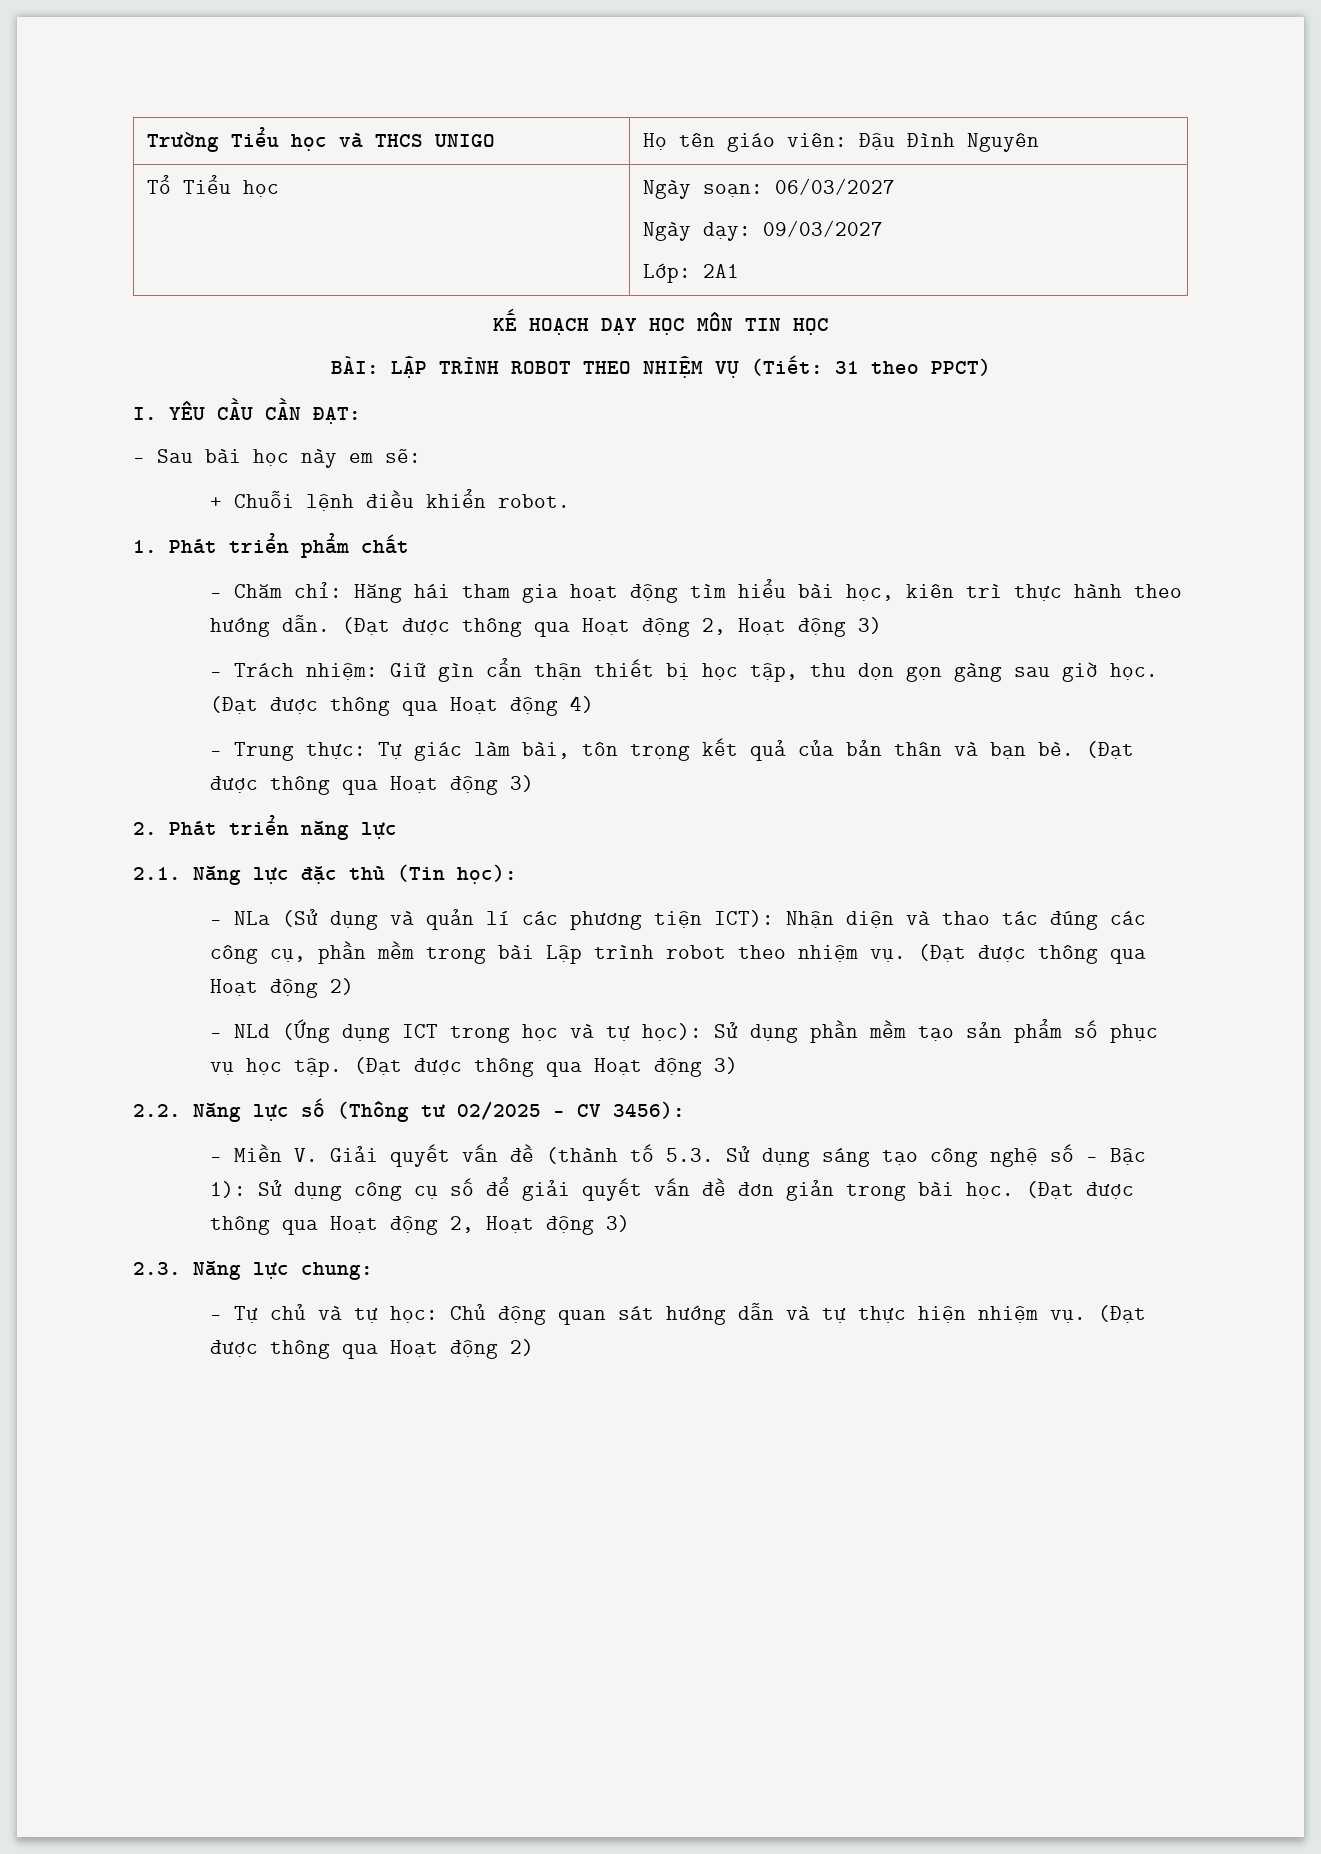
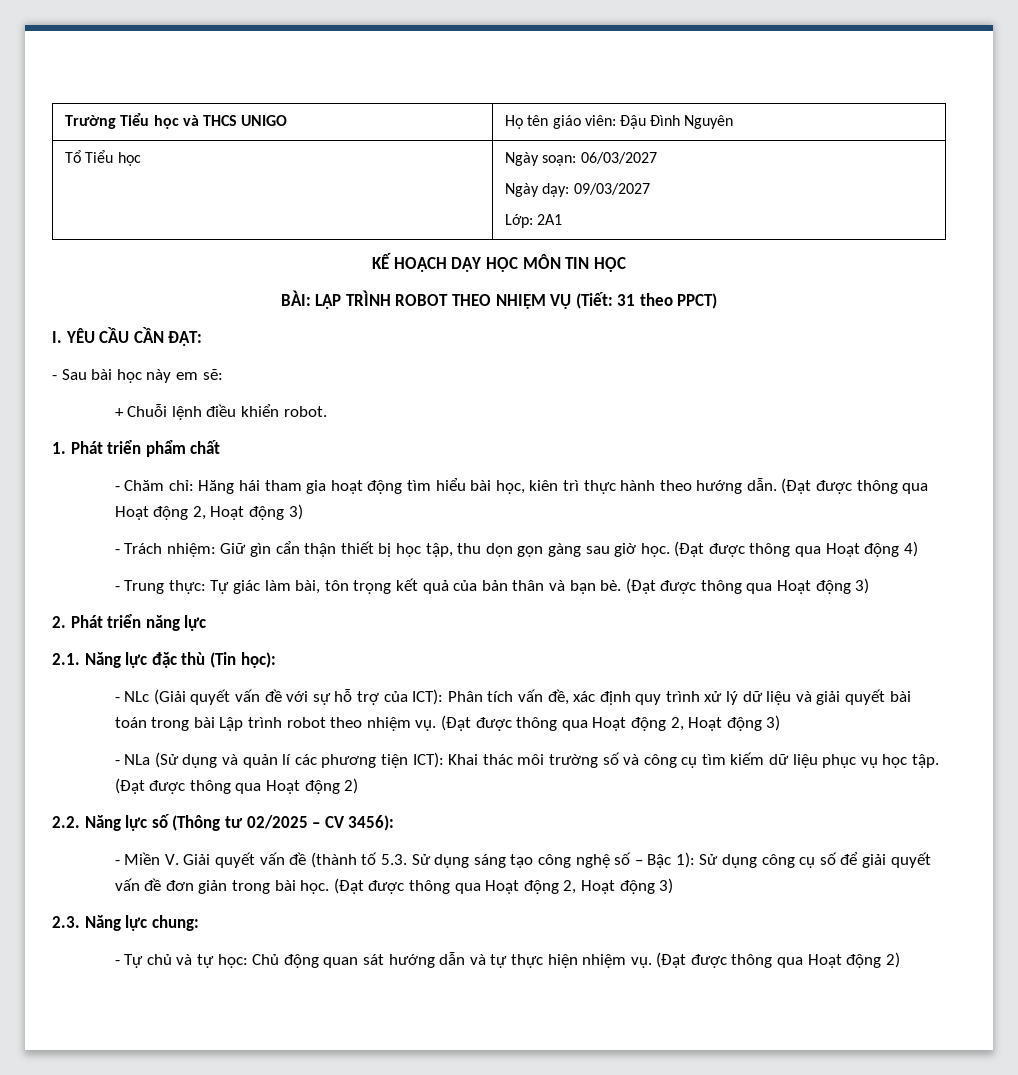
[233,909,1146,930] [209,941,414,964] NLa (Sử dụng và quản lí các phương tiện ICT): Nhận diện và thao tác đúng các công cụ, phần mềm -> [124,689,911,705] [114,717,147,728] NLc (Giải quyết vấn đề với sự hỗ trợ của ICT): Phân tích vấn đề, xác định quy trình xử lý dữ liệu và giải quyết bài toán
[329,978,354,995] [209,1019,1098,1043] 2) // - NLd (Ứng dụng ICT trong học và tự học): Sử dụng phần mềm tạo sản phẩm số -> [670,715,781,731] [114,752,818,768] 2, Hoạt động 3) // - NLa (Sử dụng và quản lí các phương tiện ICT): Khai thác môi trường số và công cụ tìm kiếm dữ liệu
[713,1057,738,1074] 3) -> [344,778,359,794] 2)

